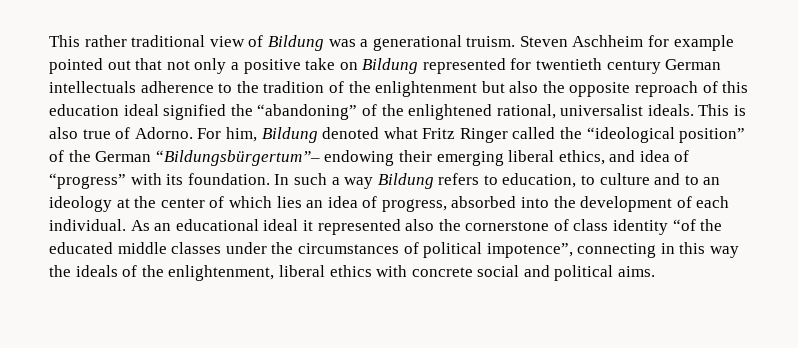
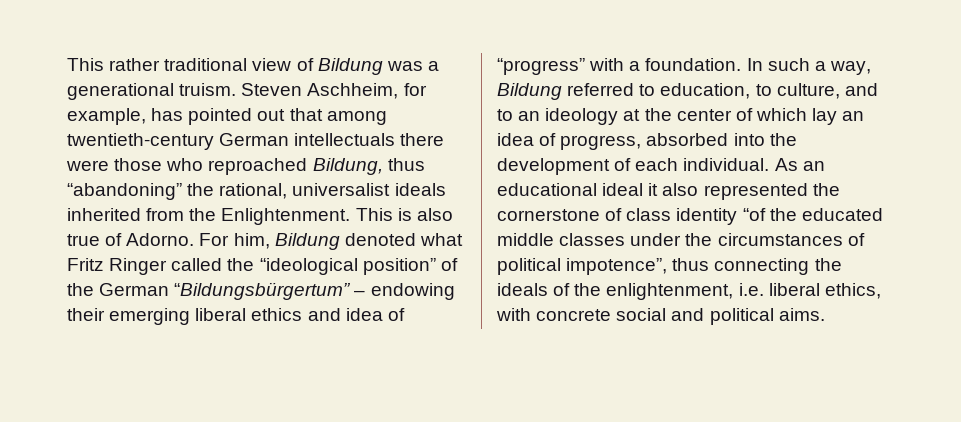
[572,35,734,51] [49,58,722,74] [49,81,749,97] [49,104,694,120] Aschheim for example pointed out that not only a positive take on Bildung represented for twentieth century German intellectuals adherence to the tradition of the enlightenment but also the opposite reproach of this education ideal signified the “abandoning” of the enlightened rational, universalist ideals. -> [307,83,427,99] [67,108,387,125] [67,133,445,150] [66,158,425,175] [67,183,446,200] [67,208,351,225] Aschheim, for example, has pointed out that among twentieth-century German intellectuals there were those who reproached Bildung, thus “abandoning” the rational, universalist ideals inherited from the Enlightenment.
[155,150,320,166] “Bildungsbürgertum”– -> [174,282,366,300] “Bildungsbürgertum” –
[558,150,605,165] ethics, -> [251,308,303,321] ethics
[166,174,184,185] its -> [629,61,641,71] a
[344,173,480,189] way Bildung refers -> [829,61,871,75] [497,83,635,100] way, Bildung referred
[599,173,650,185] culture -> [776,83,840,99] culture,
[276,196,302,208] lies -> [812,108,838,125] lay
[317,219,435,235] represented also -> [662,183,808,200] also represented
[577,242,740,258] connecting in this way -> [672,258,810,275] thus connecting
[278,265,372,277] liberal ethics -> [738,283,881,299] i.e. liberal ethics,

